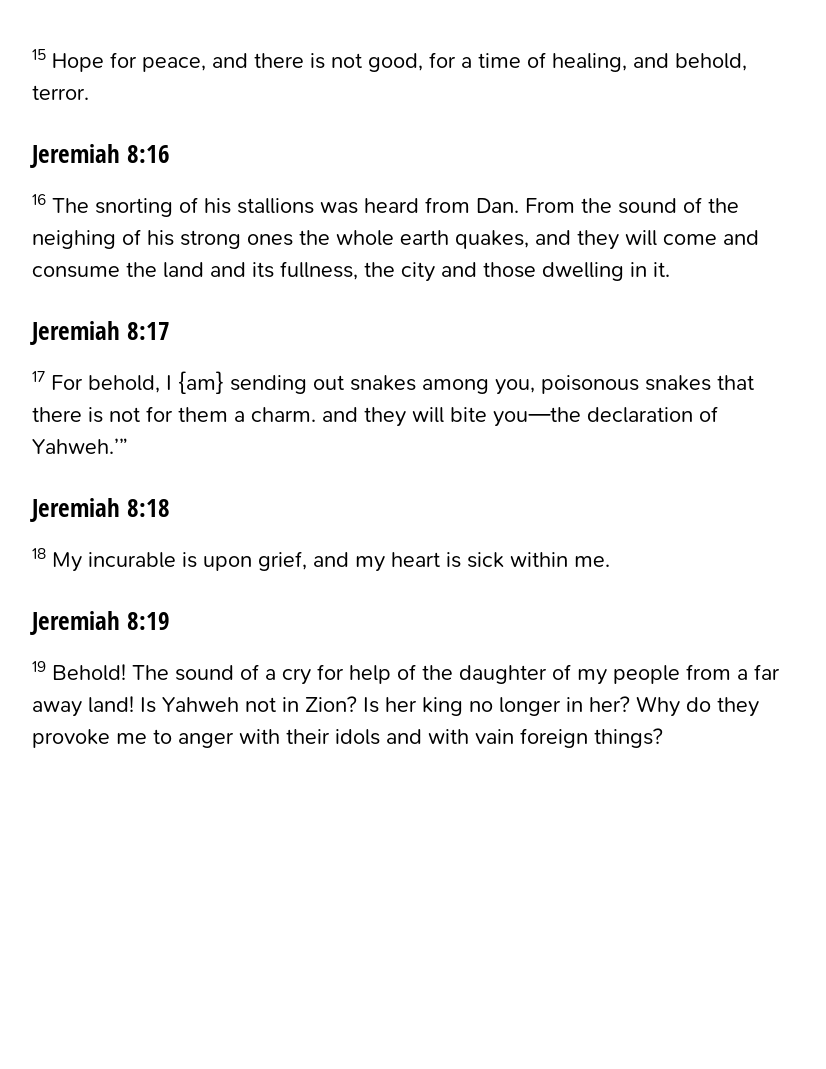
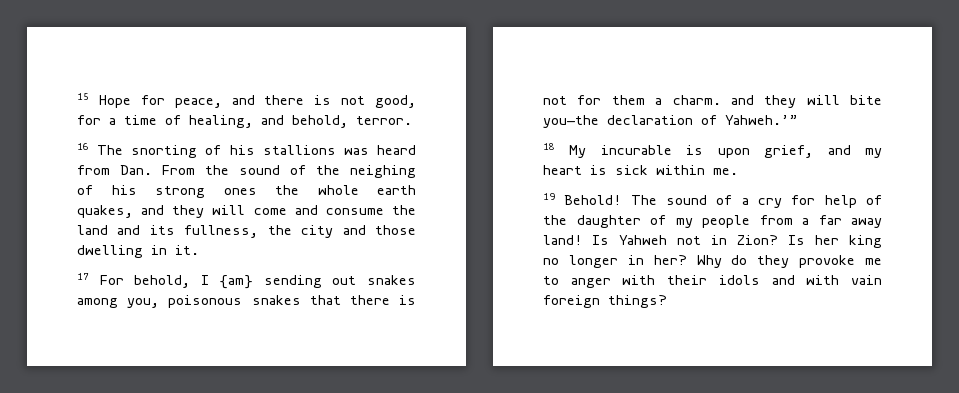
[30,144,170,168] // Jeremiah 8:16 -> (412, 120) none
[30,321,170,345] // Jeremiah 8:17 -> (199, 250) none
[30,498,170,522] // Jeremiah 8:18 -> (798, 120) none
[30,611,170,635] // Jeremiah 8:19 -> (738, 171) none

